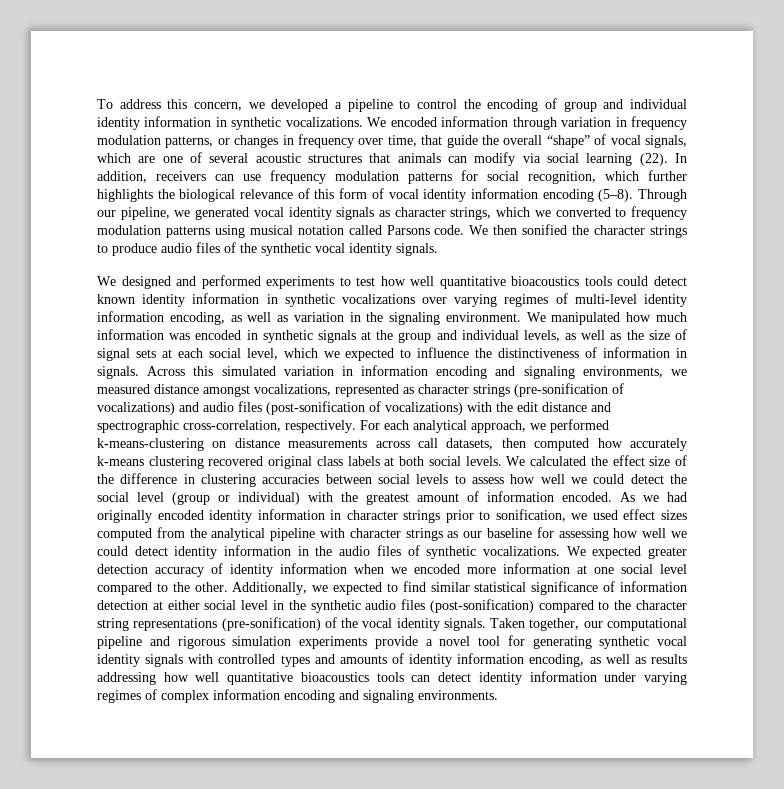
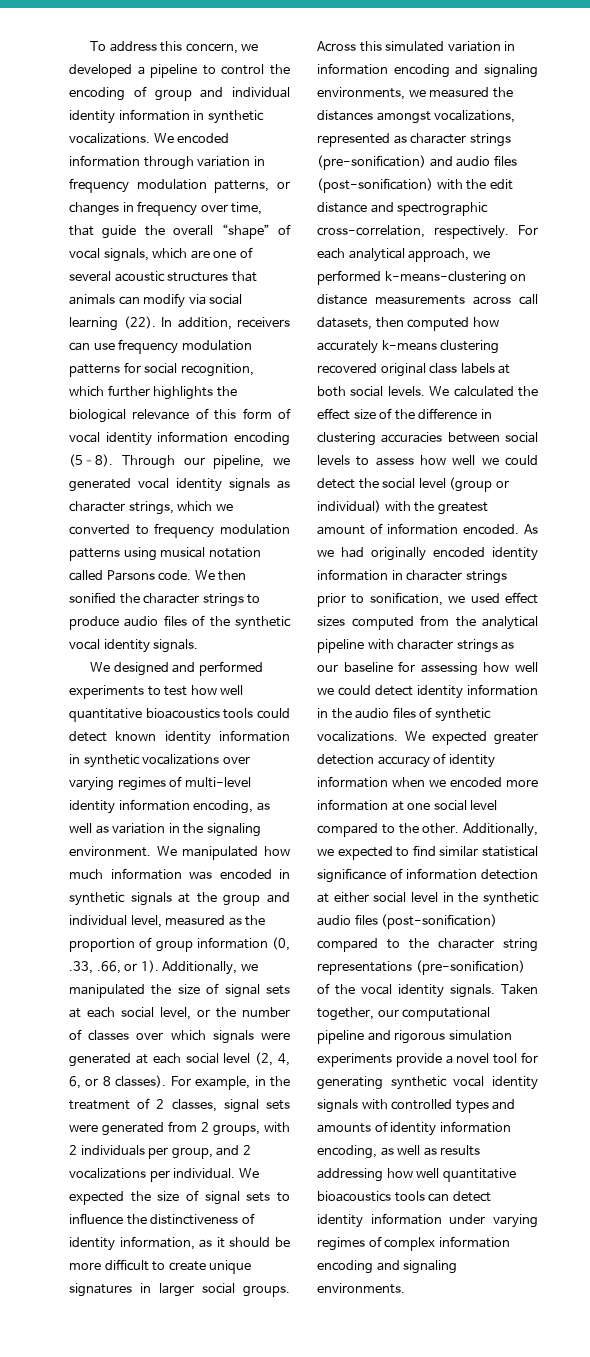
[523,330,622,342] levels, as well as -> [130,915,266,928] [69,937,290,952] [69,960,258,975] [69,984,145,998] level, measured as the proportion of group information (0, .33, .66, or 1). Additionally, we manipulated
[283,348,395,361] which we expected -> [197,1007,290,1018] [69,1029,291,1044] [69,1052,290,1067] [69,1075,290,1090] [69,1098,290,1113] [69,1121,290,1136] [69,1145,251,1159] [69,1168,259,1182] [69,1190,271,1205] or the number of classes over which signals were generated at each social level (2, 4, 6, or 8 classes). For example, in the treatment of 2 classes, signal sets were generated from 2 groups, with 2 individuals per group, and 2 vocalizations per individual. We expected the size of signal sets
[603,347,687,358] [97,366,139,379] information in signals. -> [69,1236,290,1251] [69,1259,252,1274] [69,1283,290,1297] identity information, as it should be more difficult to create unique signatures in larger social groups.
[154,384,199,394] distance -> [492,87,513,98] [317,110,373,121] the distances
[514,383,624,397] [97,401,463,415] (pre-sonification of vocalizations) and audio files (post-sonification of vocalizations) -> [317,155,517,170] [317,178,433,193] (pre-sonification) and audio files (post-sonification)

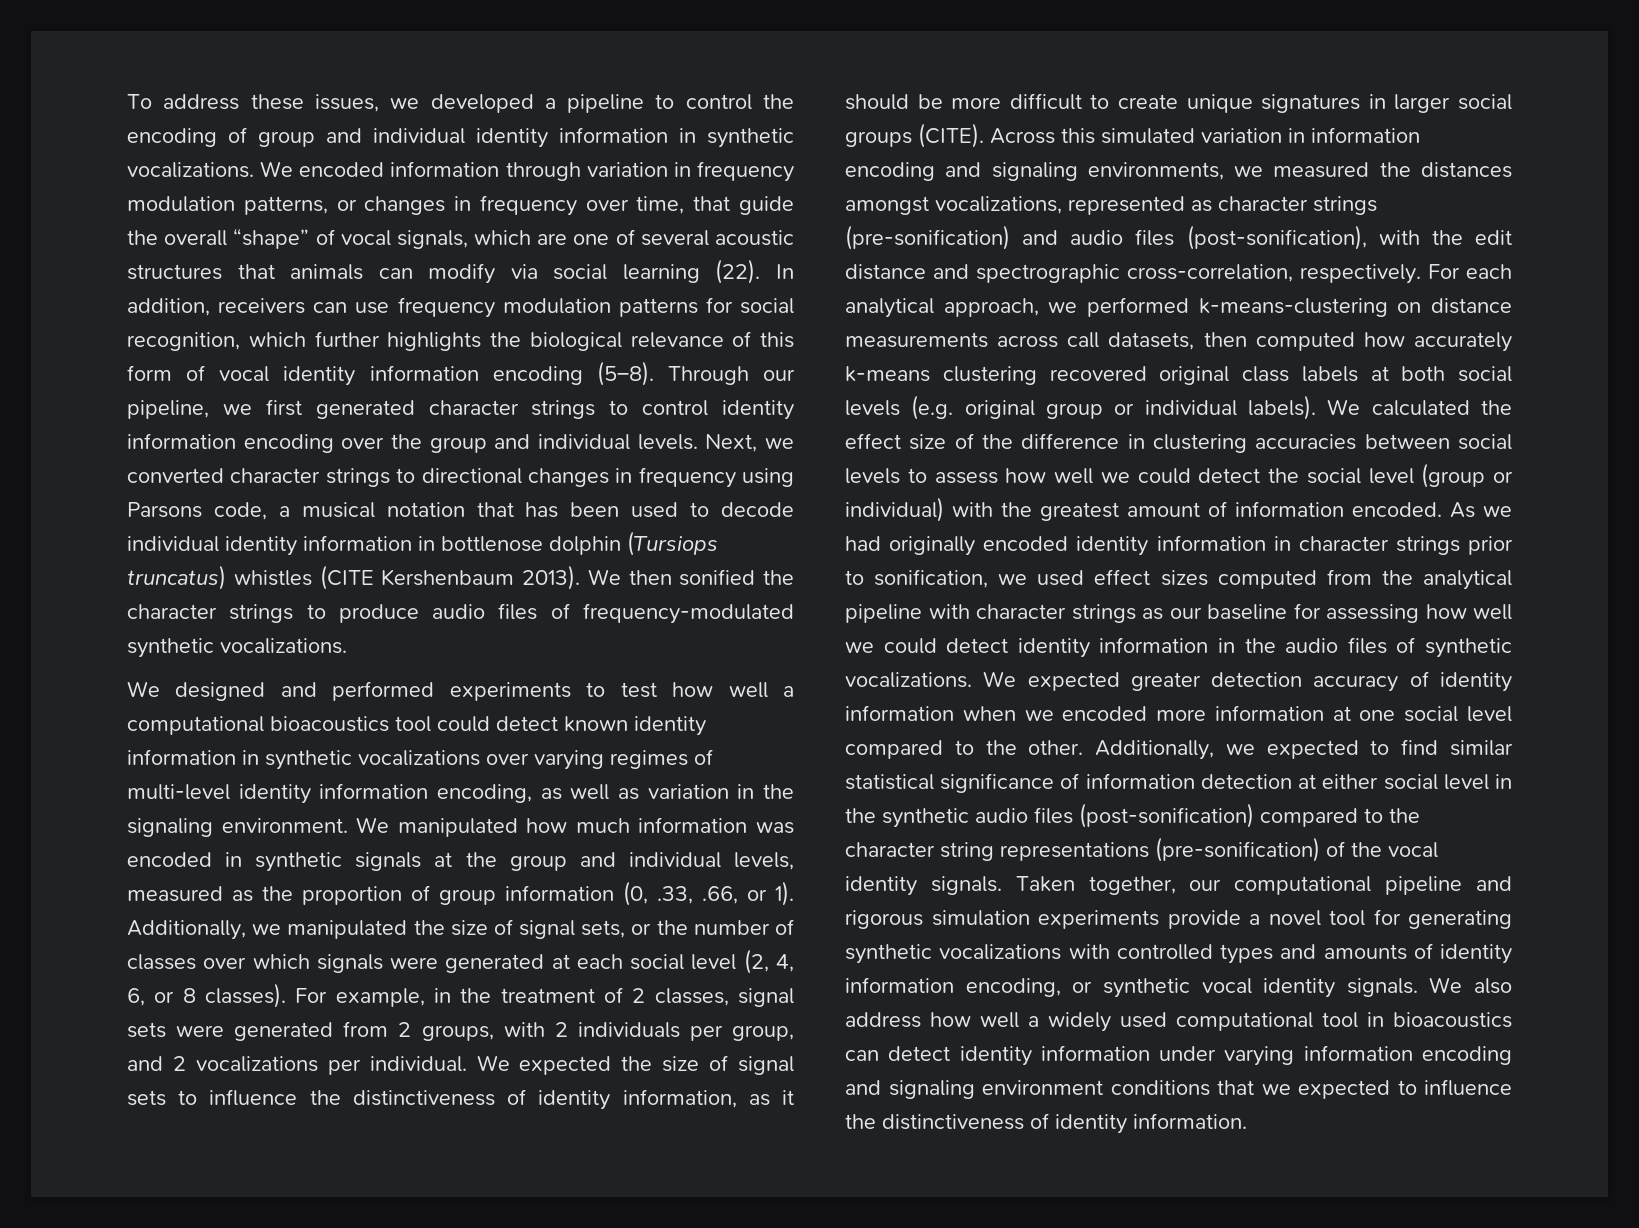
[160,41,238,54] this concern, -> [250,94,379,112] these issues,
[69,478,290,492] [69,501,233,515] [69,523,290,538] [69,547,261,561] [69,570,192,581] generated vocal identity signals as character strings, which we converted to frequency modulation patterns using musical notation called Parsons code. -> [265,399,794,420] [127,433,794,453] [127,467,794,488] [127,502,794,520] [127,531,718,556] [127,565,580,590] first generated character strings to control identity information encoding over the group and individual levels. Next, we converted character strings to directional changes in frequency using Parsons code, a musical notation that has been used to decode individual identity information in bottlenose dolphin (Tursiops truncatus) whistles (CITE Kershenbaum 2013).
[209,616,291,630] [69,639,199,653] the synthetic vocal identity signals. -> [583,603,794,624] [127,638,347,658] frequency-modulated synthetic vocalizations.
[69,708,254,722] quantitative bioacoustics tools -> [783,686,795,697] [127,716,431,735] a computational bioacoustics tool
[130,915,162,928] level, -> [733,852,794,870] levels,
[266,985,290,995] [69,1007,191,1020] sets at each social level, -> [581,920,626,938] sets,
[243,1285,290,1297] groups. -> [845,123,984,148] groups (CITE).
[317,178,433,193] (post-sonification) -> [1186,225,1367,250] (post-sonification),
[387,386,425,396] levels. -> [845,395,1316,420] levels (e.g. original group or individual labels).
[453,1076,538,1090] [317,1099,358,1113] vocal identity signals -> [939,944,1062,960] vocalizations
[380,1145,481,1156] [317,1168,516,1182] [317,1191,425,1202] as well as results addressing how well quantitative bioacoustics tools -> [1072,977,1512,998] [845,1012,1512,1032] or synthetic vocal identity signals. We also address how well a widely used computational tool in bioacoustics
[317,1236,510,1251] [317,1260,458,1274] [317,1283,405,1294] regimes of complex information encoding and signaling environments. -> [1303,1045,1512,1065] [845,1079,1512,1099] [845,1113,1247,1134] information encoding and signaling environment conditions that we expected to influence the distinctiveness of identity information.

